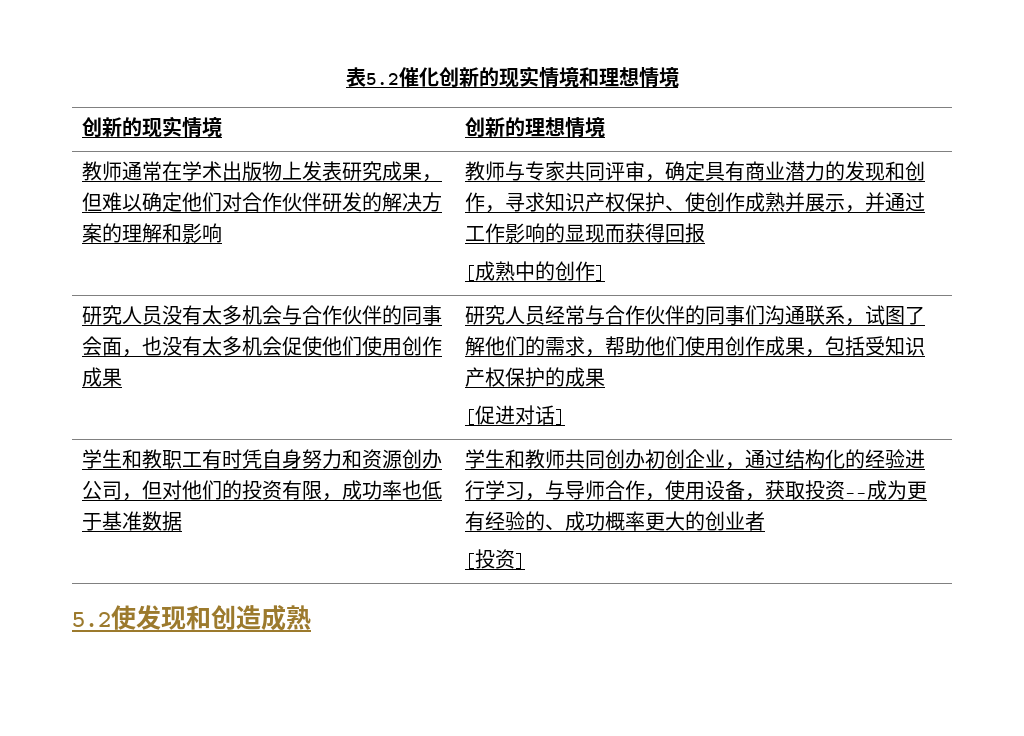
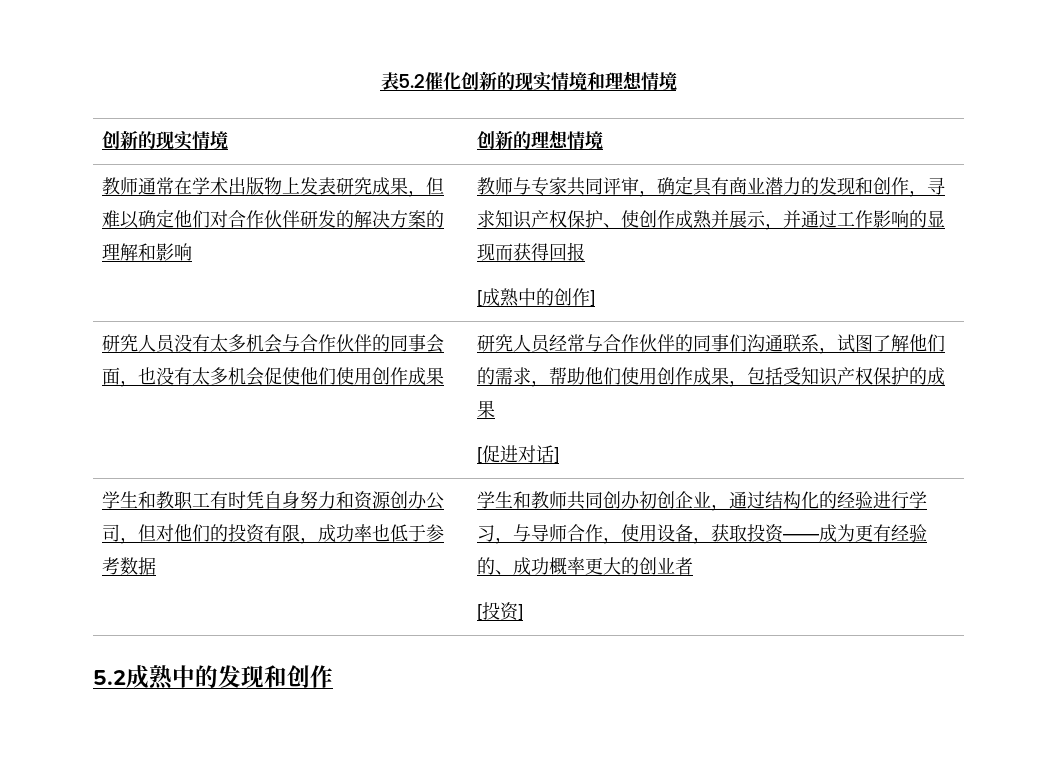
[102,511,143,531] 基准 -> [426,524,445,542] [102,557,121,575] 参考
[111,605,311,631] 使发现和创造成熟 -> [126,665,333,690] 成熟中的发现和创作

